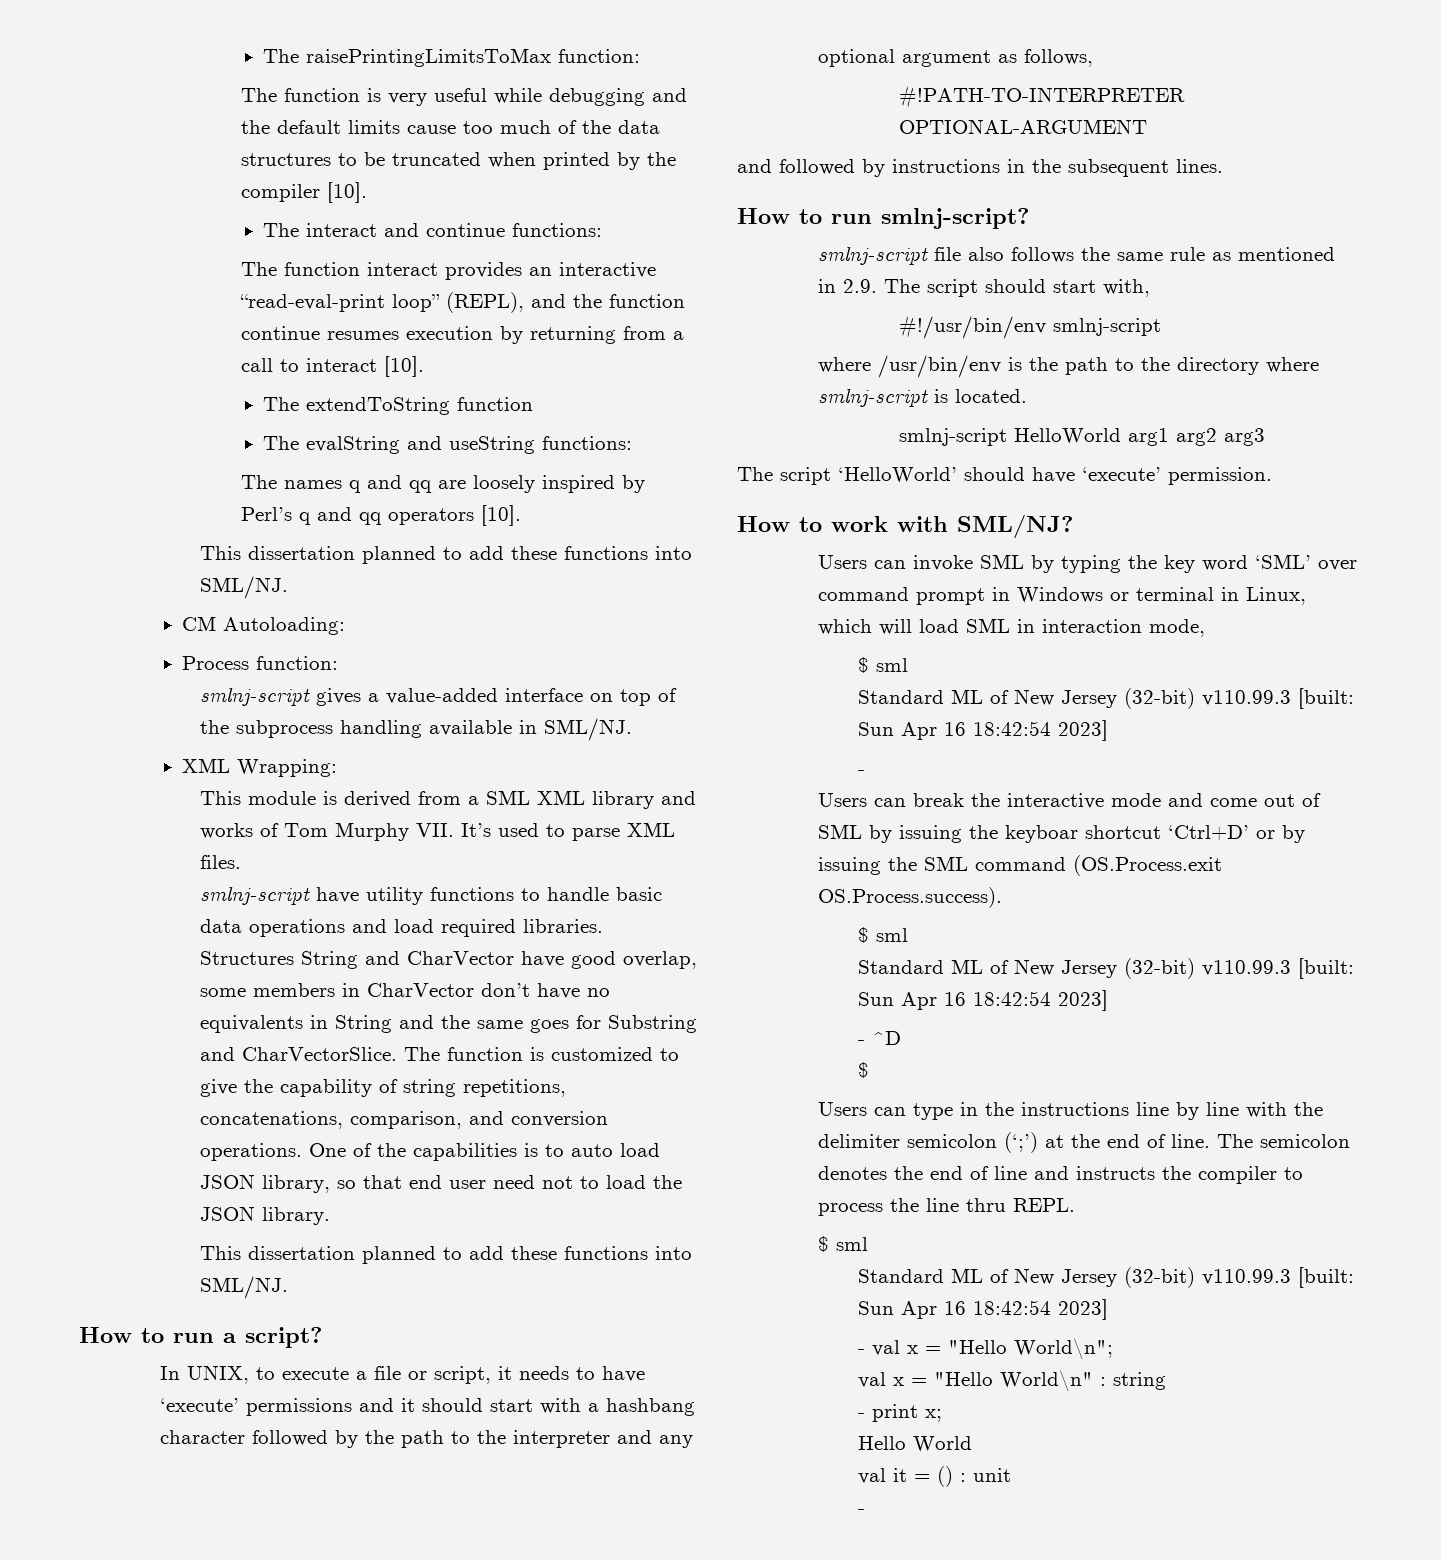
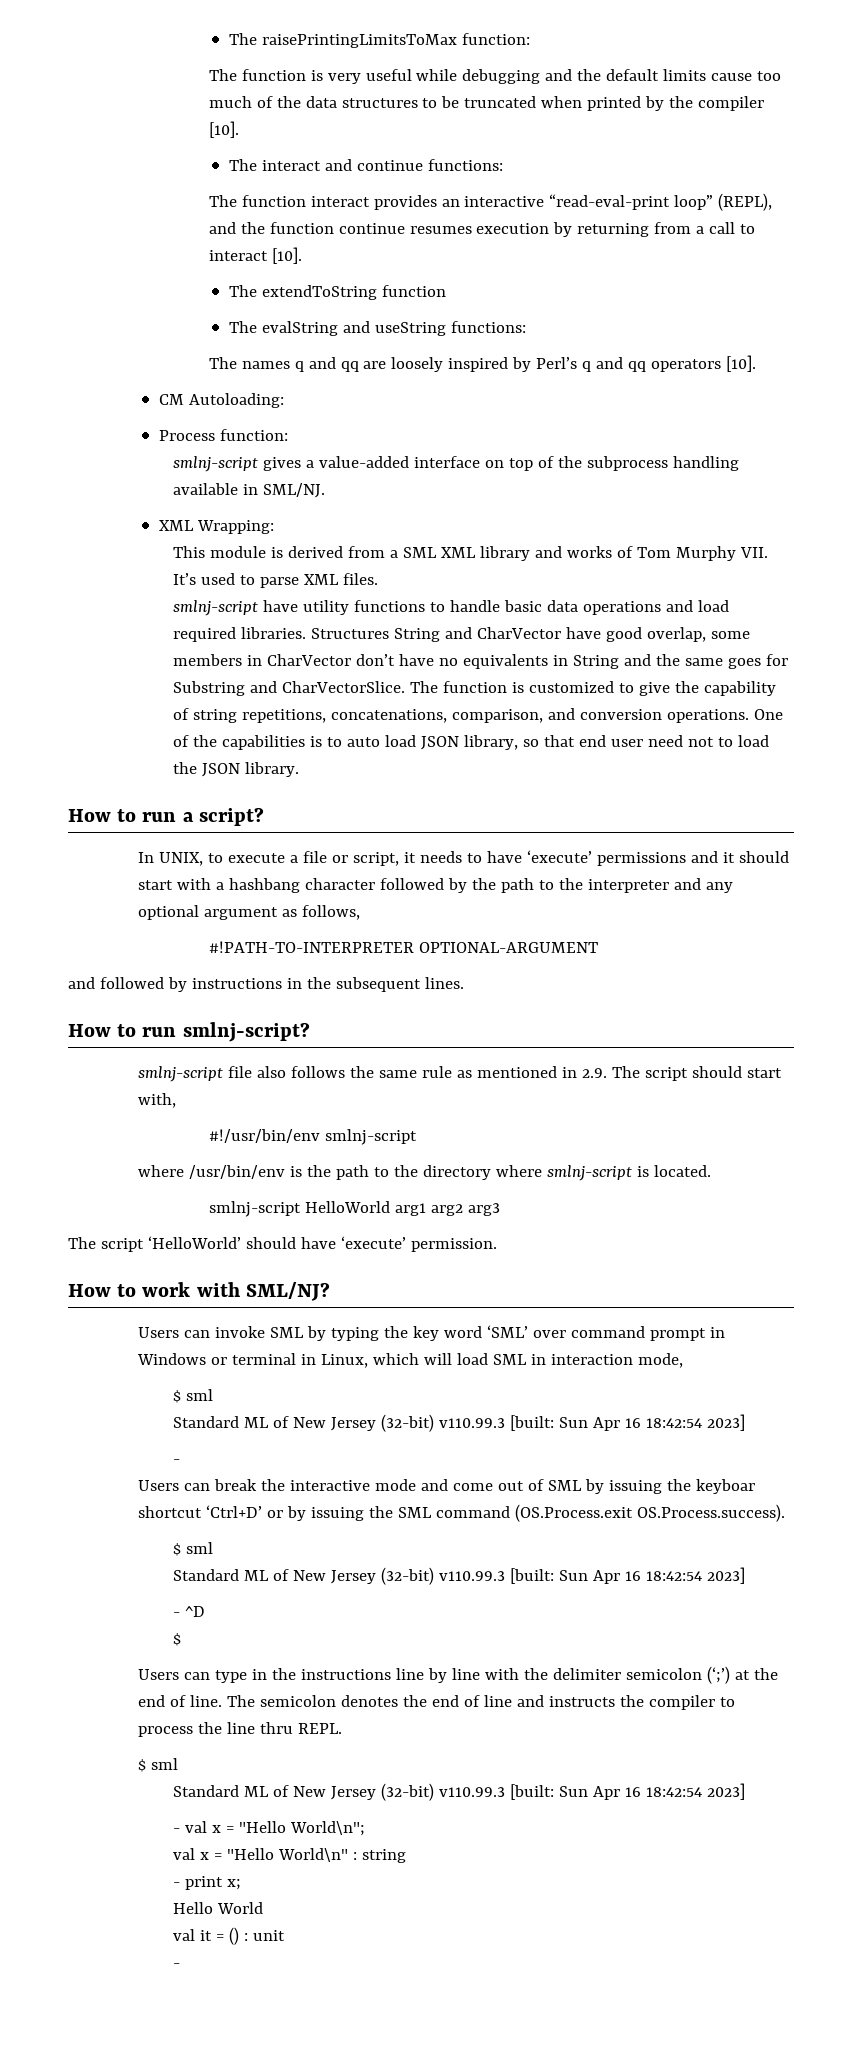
[200,546,693,564] [200,576,289,599] // This dissertation planned to add these functions into SML/NJ. -> (757, 363) none
[200,1246,693,1264] [200,1276,289,1299] // This dissertation planned to add these functions into SML/NJ. -> (300, 769) none

